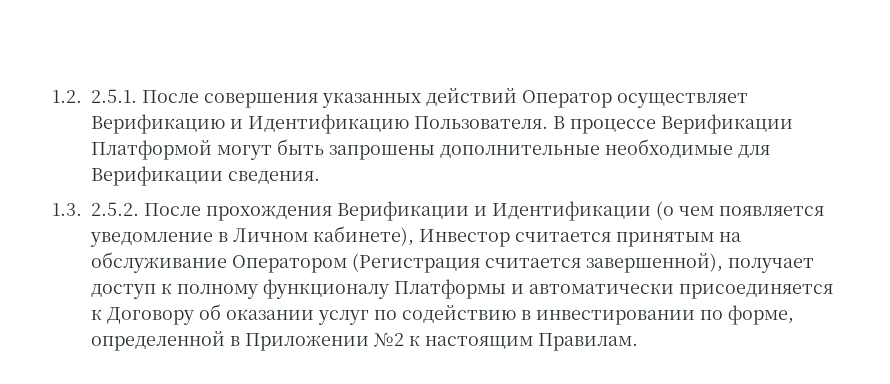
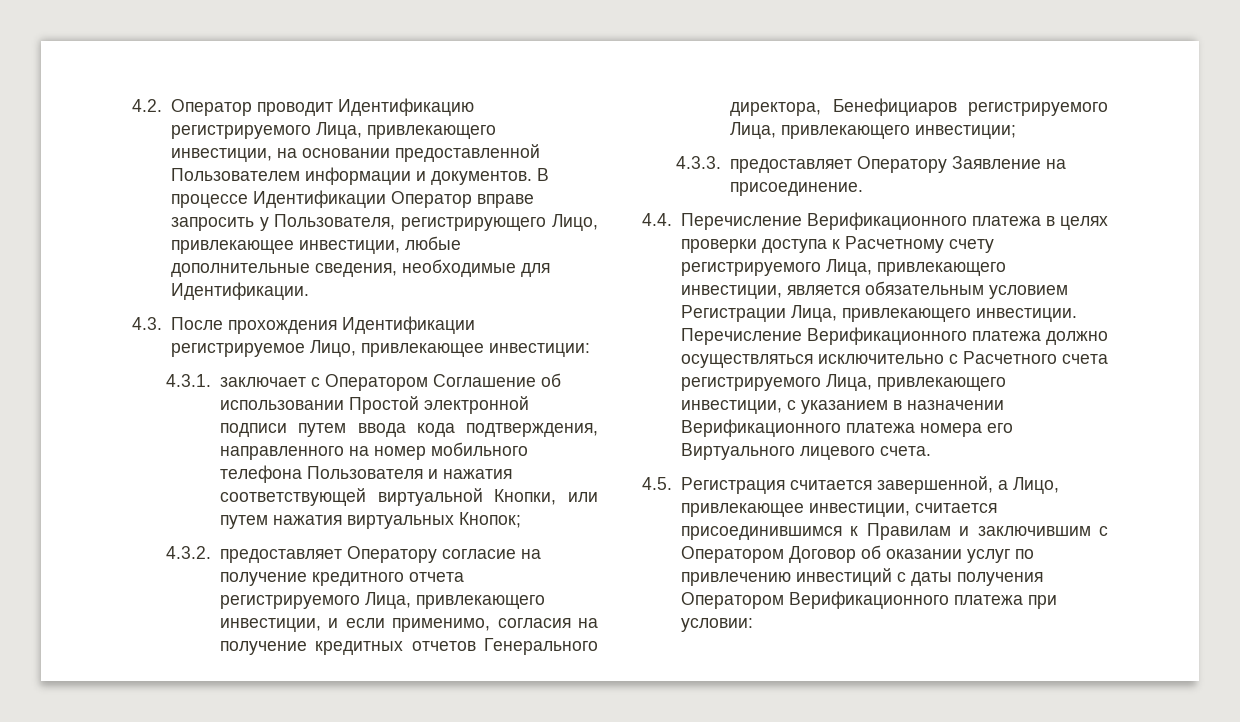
[52,88,748,108] [91,114,793,134] [91,139,770,160] [91,166,320,186] [52,201,824,221] [90,226,741,247] [91,252,814,273] [91,279,833,299] [91,304,794,325] [91,331,638,351] 1.2. 2.5.1. После совершения указанных действий Оператор осуществляет Верификацию и Идентификацию Пользователя. В процессе Верификации Платформой могут быть запрошены дополнительные необходимые для Верификации сведения. // 1.3. 2.5.2. После прохождения Верификации и Идентификации (о чем появляется уведомление в Личном кабинете), Инвестор считается принятым на обслуживание Оператором (Регистрация считается завершенной), получает доступ к полному функционалу Платформы и автоматически присоединяется к Договору об оказании услуг по содействию в инвестировании по форме, определенной в Приложении №2 к настоящим Правилам. -> [132,98,474,116] [170,122,496,139] [170,144,540,162] [170,167,549,185] [170,190,534,208] [170,214,598,231] [170,236,461,254] [170,259,550,277] [170,282,309,300] [132,316,475,334] [170,340,590,357] [166,373,562,391] [220,396,530,414] [220,423,598,437] [220,442,529,460] [220,465,513,483] [220,488,598,506] [220,512,522,529] [166,546,542,563] [220,572,465,586] [220,592,546,609] [220,618,598,632] [220,638,598,655] [730,98,1108,116] [730,122,1017,139] [676,156,1067,173] [730,182,864,196] [642,212,1108,230] [680,236,994,253] [680,259,1006,276] [680,281,1068,299] [680,305,1077,322] [680,327,1108,345] [680,351,1108,368] [680,374,1006,391] [680,400,1004,414] [680,419,1013,437] [680,443,931,460] [642,476,1059,494] [680,503,997,517] [680,523,1108,540] [680,545,1034,563] [680,568,1043,586] [680,591,1057,609] [680,618,753,632] 4.2. Оператор проводит Идентификацию регистрируемого Лица, привлекающего инвестиции, на основании предоставленной Пользователем информации и документов. В процессе Идентификации Оператор вправе запросить у Пользователя, регистрирующего Лицо, привлекающее инвестиции, любые дополнительные сведения, необходимые для Идентификации. // 4.3. После прохождения Идентификации регистрируемое Лицо, привлекающее инвестиции: // 4.3.1. заключает с Оператором Соглашение об использовании Простой электронной подписи путем ввода кода подтверждения, направленного на номер мобильного телефона Пользователя и нажатия соответствующей виртуальной Кнопки, или путем нажатия виртуальных Кнопок; // 4.3.2. предоставляет Оператору согласие на получение кредитного отчета регистрируемого Лица, привлекающего инвестиции, и если применимо, согласия на получение кредитных отчетов Генерального директора, Бенефициаров регистрируемого Лица, привлекающего инвестиции; // 4.3.3. предоставляет Оператору Заявление на присоединение. // 4.4. Перечисление Верификационного платежа в целях проверки доступа к Расчетному счету регистрируемого Лица, привлекающего инвестиции, является обязательным условием Регистрации Лица, привлекающего инвестиции. Перечисление Верификационного платежа должно осуществляться исключительно с Расчетного счета регистрируемого Лица, привлекающего инвестиции, с указанием в назначении Верификационного платежа номера его Виртуального лицевого счета. // 4.5. Регистрация считается завершенной, а Лицо, привлекающее инвестиции, считается присоединившимся к Правилам и заключившим с Оператором Договор об оказании услуг по привлечению инвестиций с даты получения Оператором Верификационного платежа при условии:

